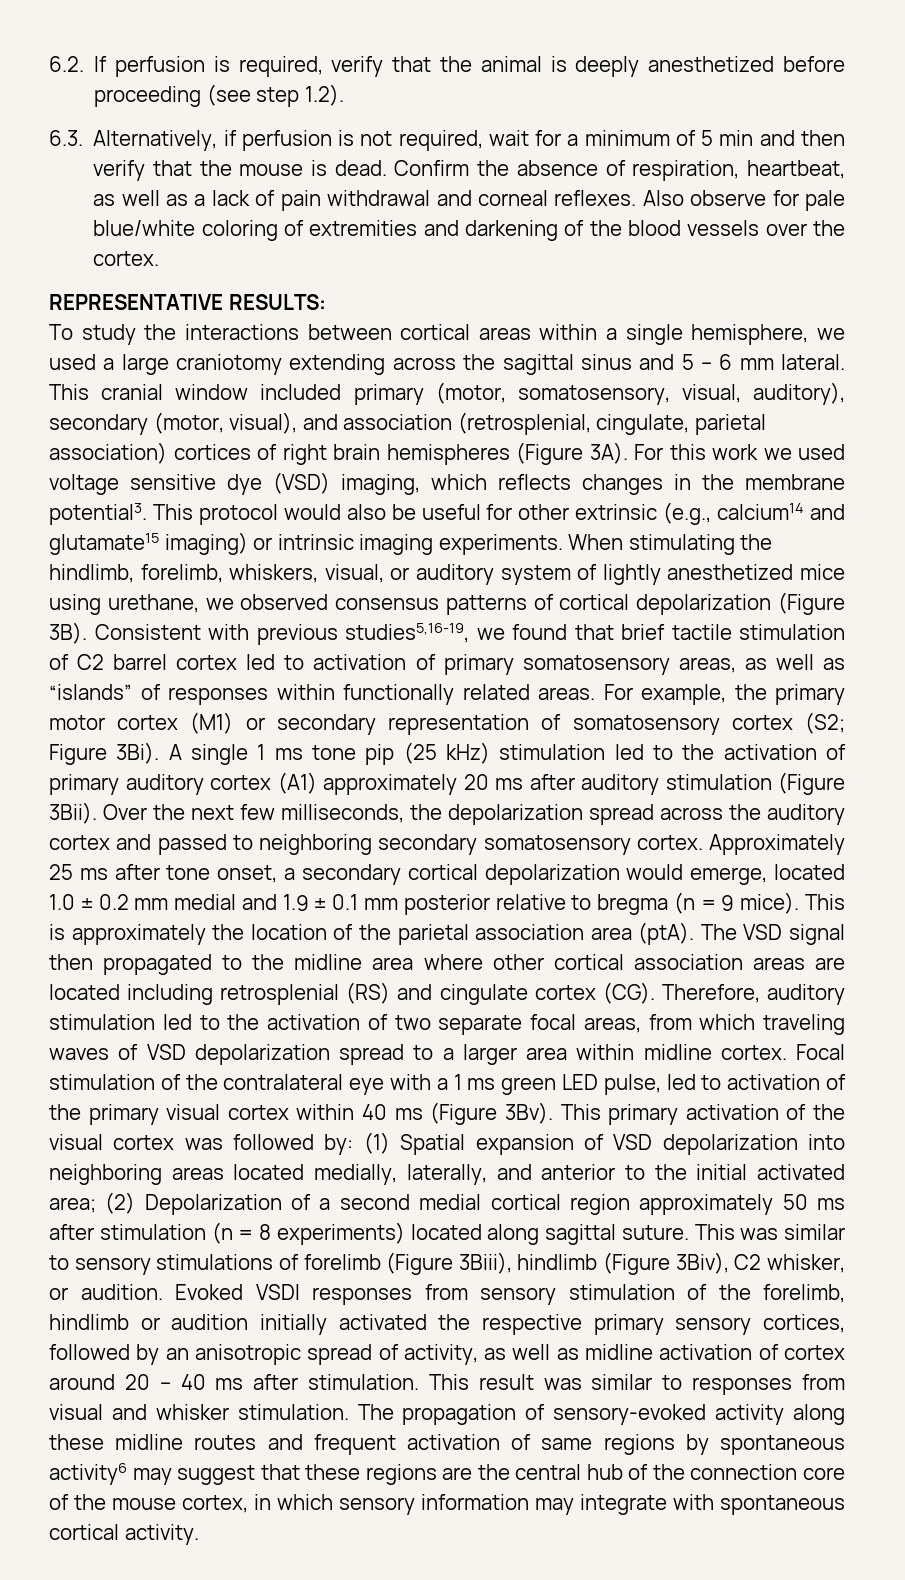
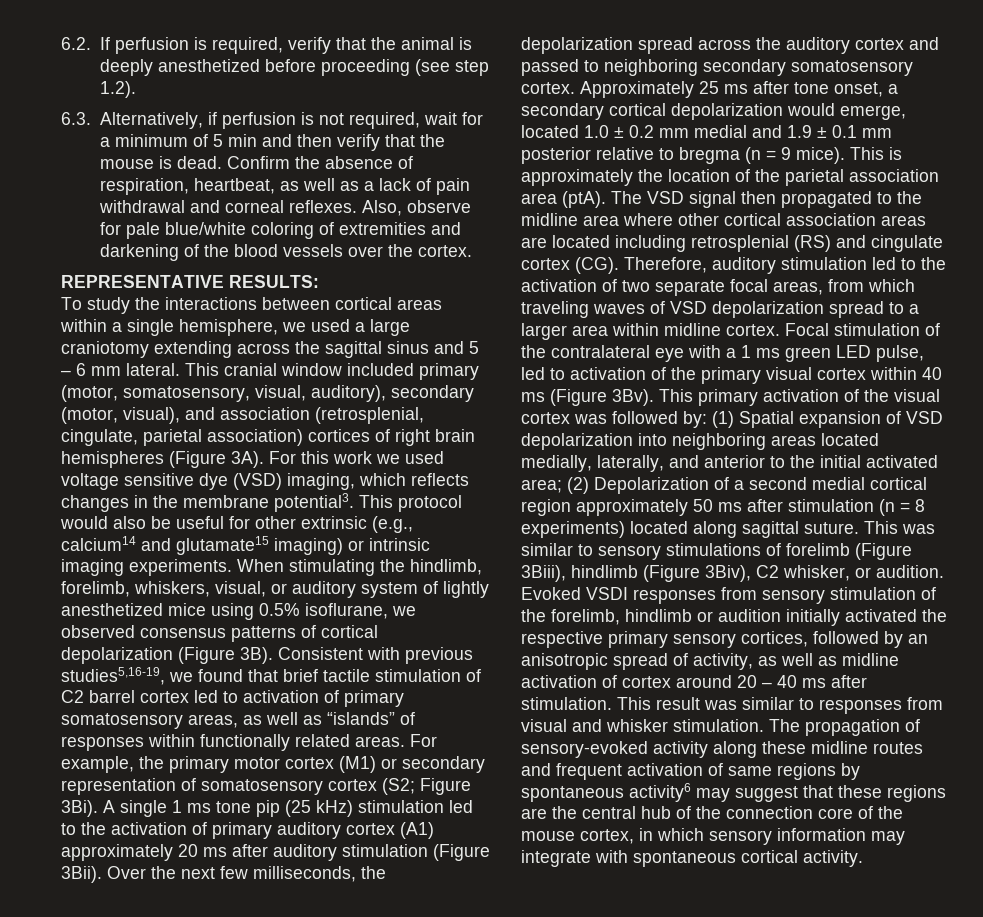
[642,190,684,206] Also -> [361,200,402,216] Also,
[107,594,199,613] urethane, -> [259,603,388,619] 0.5% isoflurane,

